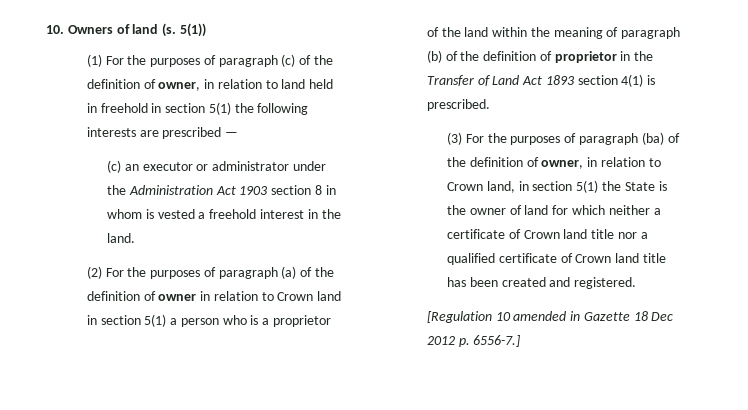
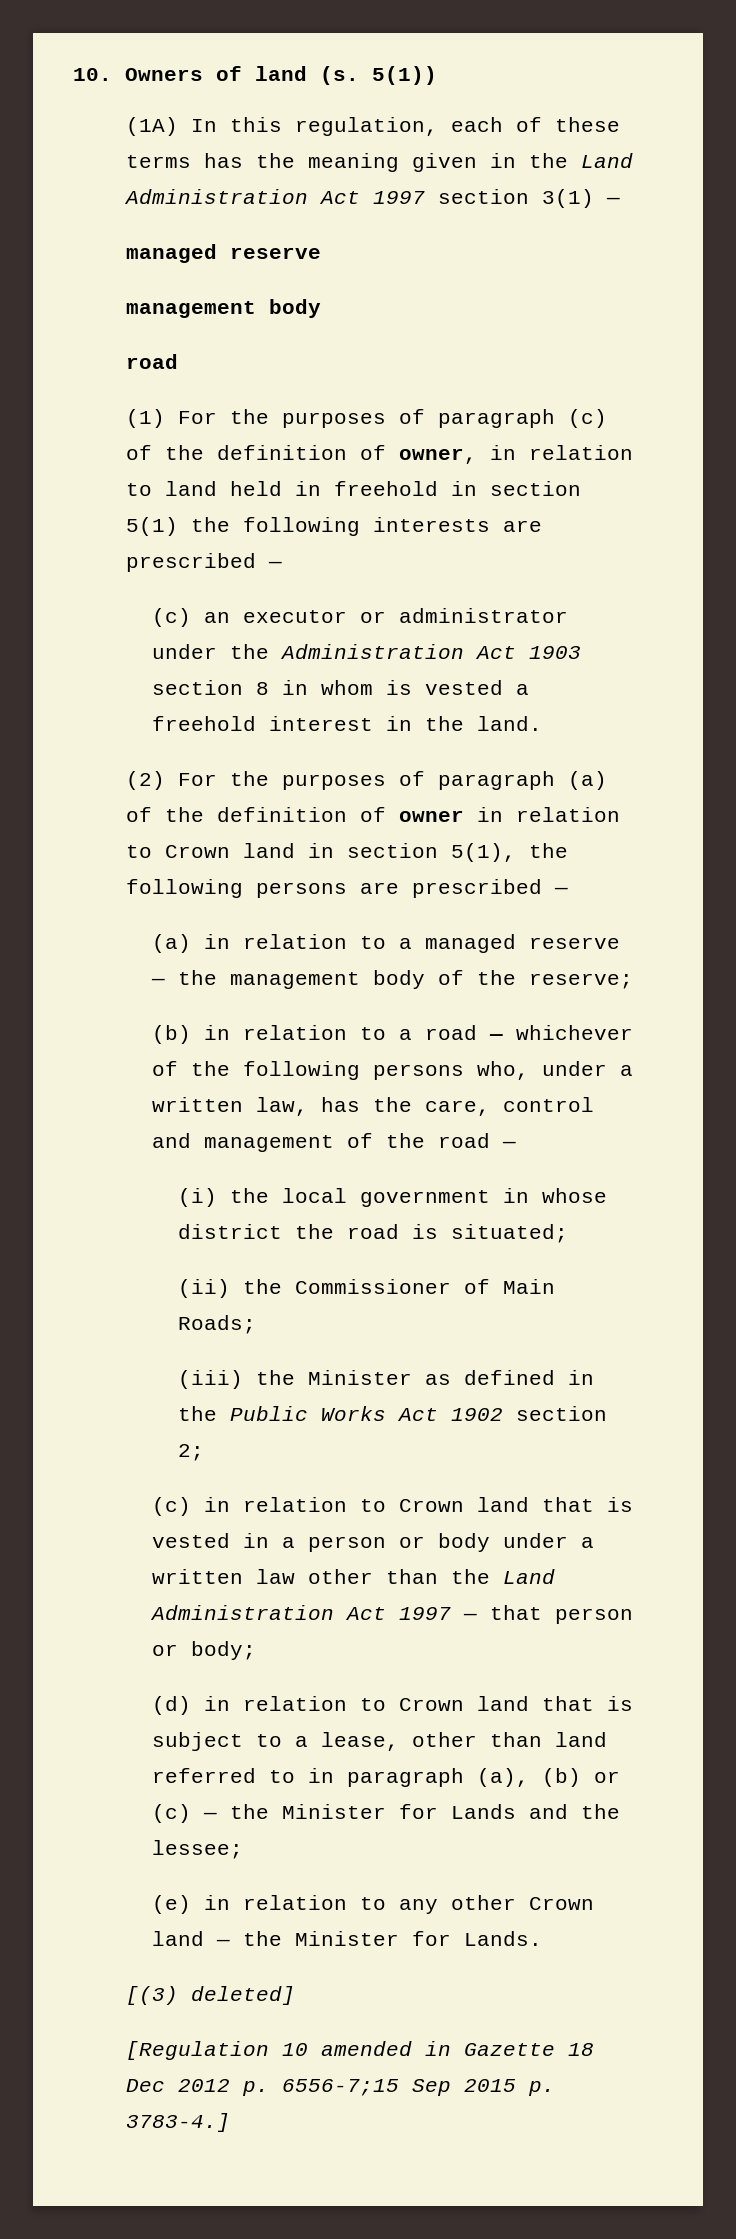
(206, 30) none -> [125,117,620,136] [125,153,633,172] [123,189,620,208] [125,244,321,263] [125,299,321,318] [125,354,178,369] // (1A) In this regulation, each of these terms has the meaning given in the Land Administration Act 1997 section 3(1) — // managed reserve // management body // road
[144,314,331,327] [426,27,681,39] [426,50,654,63] [426,74,656,87] [426,99,490,111] [447,132,680,145] [447,157,661,169] [447,180,667,193] [447,205,661,215] [447,229,648,239] [447,253,667,265] [447,277,637,289] 5(1) a person who is a proprietor of the land within the meaning of paragraph (b) of the definition of proprietor in the Transfer of Land Act 1893 section 4(1) is prescribed. // (3) For the purposes of paragraph (ba) of the definition of owner, in relation to Crown land, in section 5(1) the State is the owner of land for which neither a certificate of Crown land title nor a qualified certificate of Crown land title has been created and registered. -> [450,843,568,862] [125,879,568,898] [152,934,621,953] [151,970,634,989] [152,1025,634,1044] [152,1061,634,1080] [152,1097,595,1116] [152,1133,517,1152] [178,1188,608,1207] [178,1224,569,1243] [178,1279,556,1298] [178,1315,257,1334] [178,1370,595,1389] [178,1406,608,1421] [178,1444,205,1461] [152,1497,634,1516] [152,1533,595,1552] [152,1569,556,1584] [150,1605,634,1624] [152,1641,257,1660] [152,1696,634,1715] [152,1732,608,1751] [152,1768,621,1787] [152,1804,621,1823] [152,1840,244,1859] [152,1895,595,1914] [152,1931,543,1946] [125,1986,295,2005] 5(1), the following persons are prescribed — // (a) in relation to a managed reserve — the management body of the reserve; // (b) in relation to a road — whichever of the following persons who, under a written law, has the care, control and management of the road — // (i) the local government in whose district the road is situated; // (ii) the Commissioner of Main Roads; // (iii) the Minister as defined in the Public Works Act 1902 section 2; // (c) in relation to Crown land that is vested in a person or body under a written law other than the Land Administration Act 1997 — that person or body; // (d) in relation to Crown land that is subject to a lease, other than land referred to in paragraph (a), (b) or (c) — the Minister for Lands and the lessee; // (e) in relation to any other Crown land — the Minister for Lands. // [(3) deleted]
[473,335,521,347] 6556-7.] -> [281,2079,555,2096] [125,2113,230,2132] 6556-7;15 Sep 2015 p. 3783-4.]

